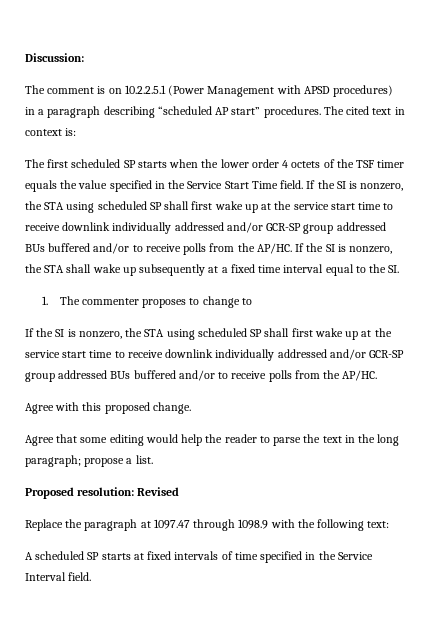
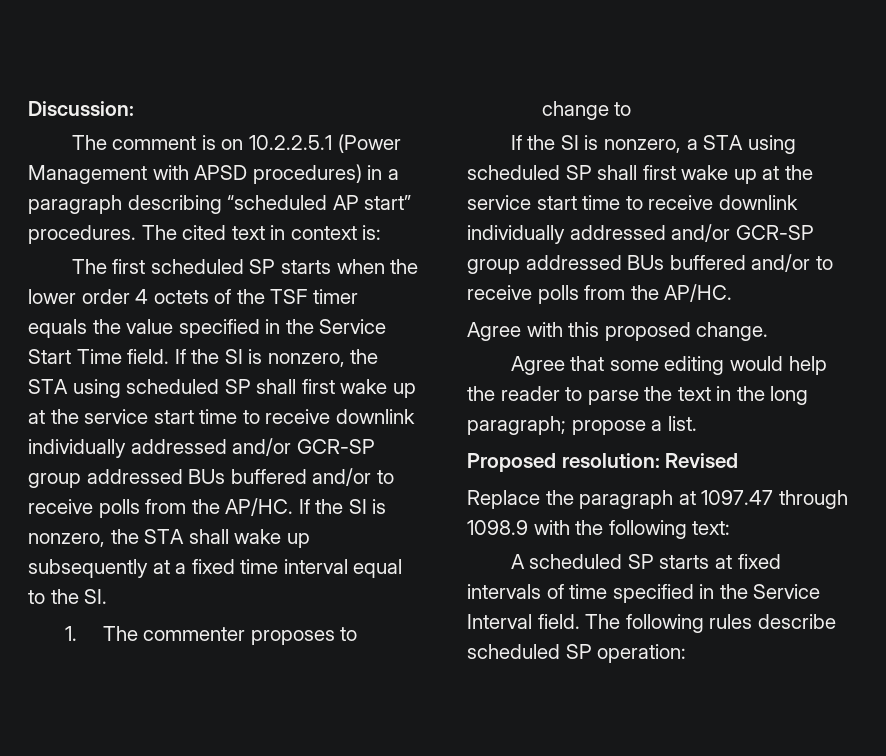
[125,328,143,337] the -> [686,139,698,150] a
(92, 576) none -> [585,614,836,633] [467,644,687,663] The following rules describe scheduled SP operation:

